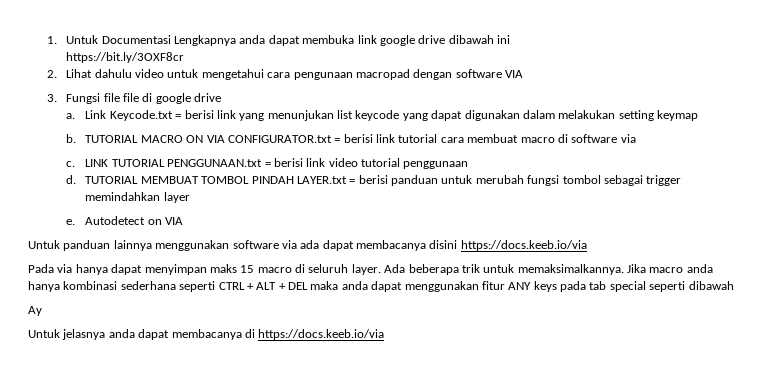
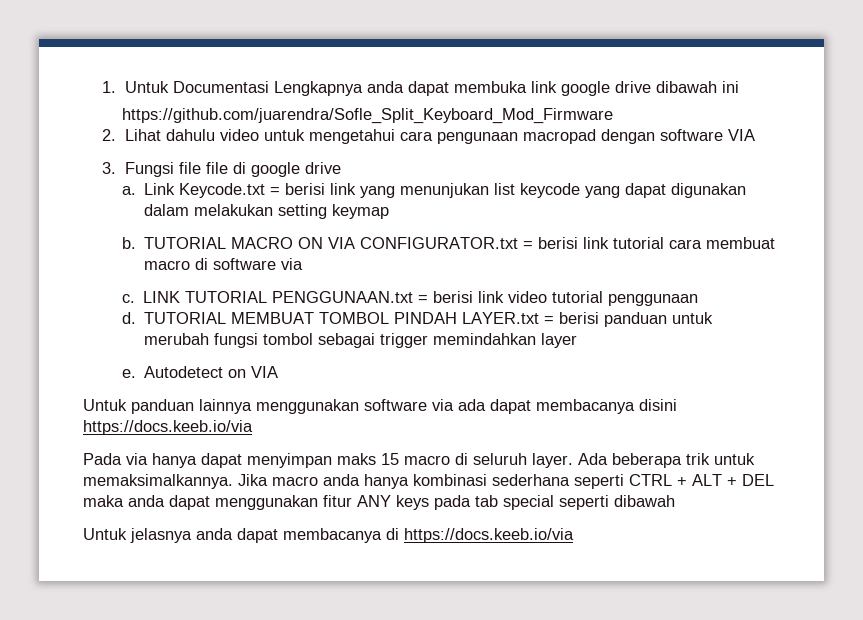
[66,52,185,63] https://bit.ly/3OXF8cr -> [121,108,613,124] https://github.com/juarendra/Sofle_Split_Keyboard_Mod_Firmware
[28,306,42,316] // Ay -> (675, 501) none

